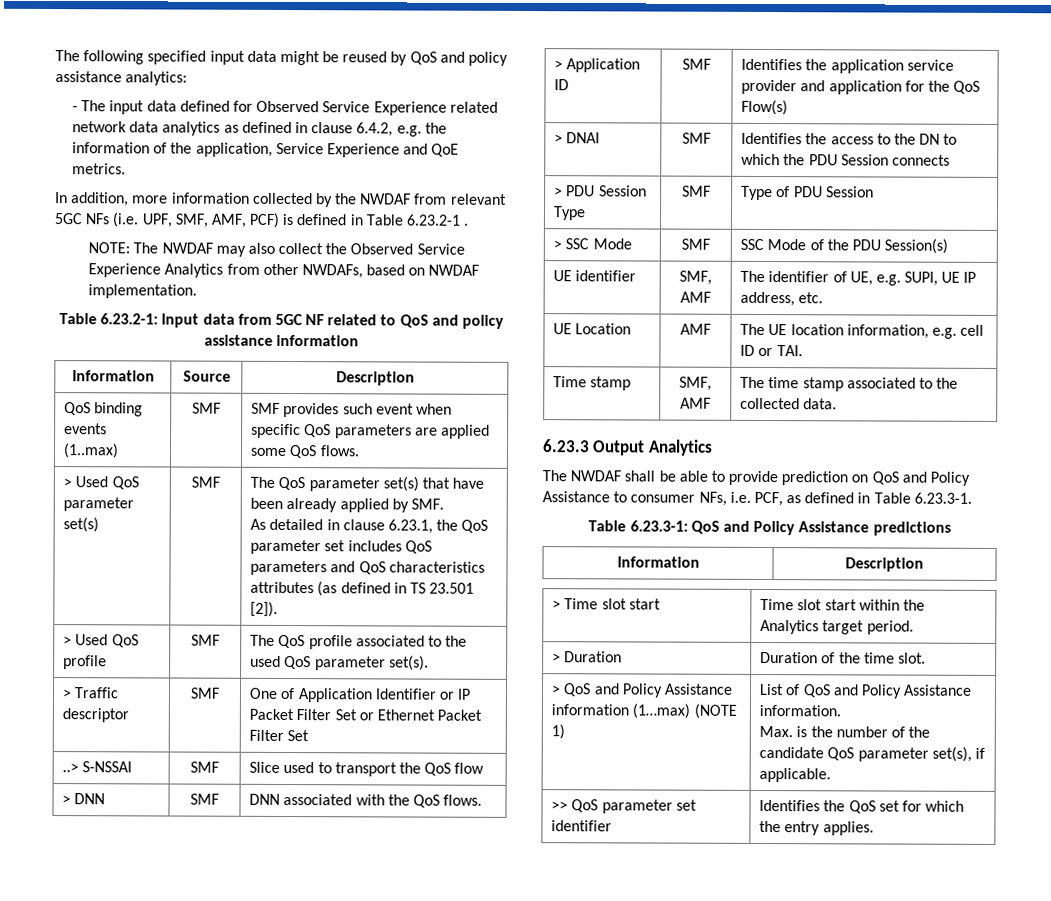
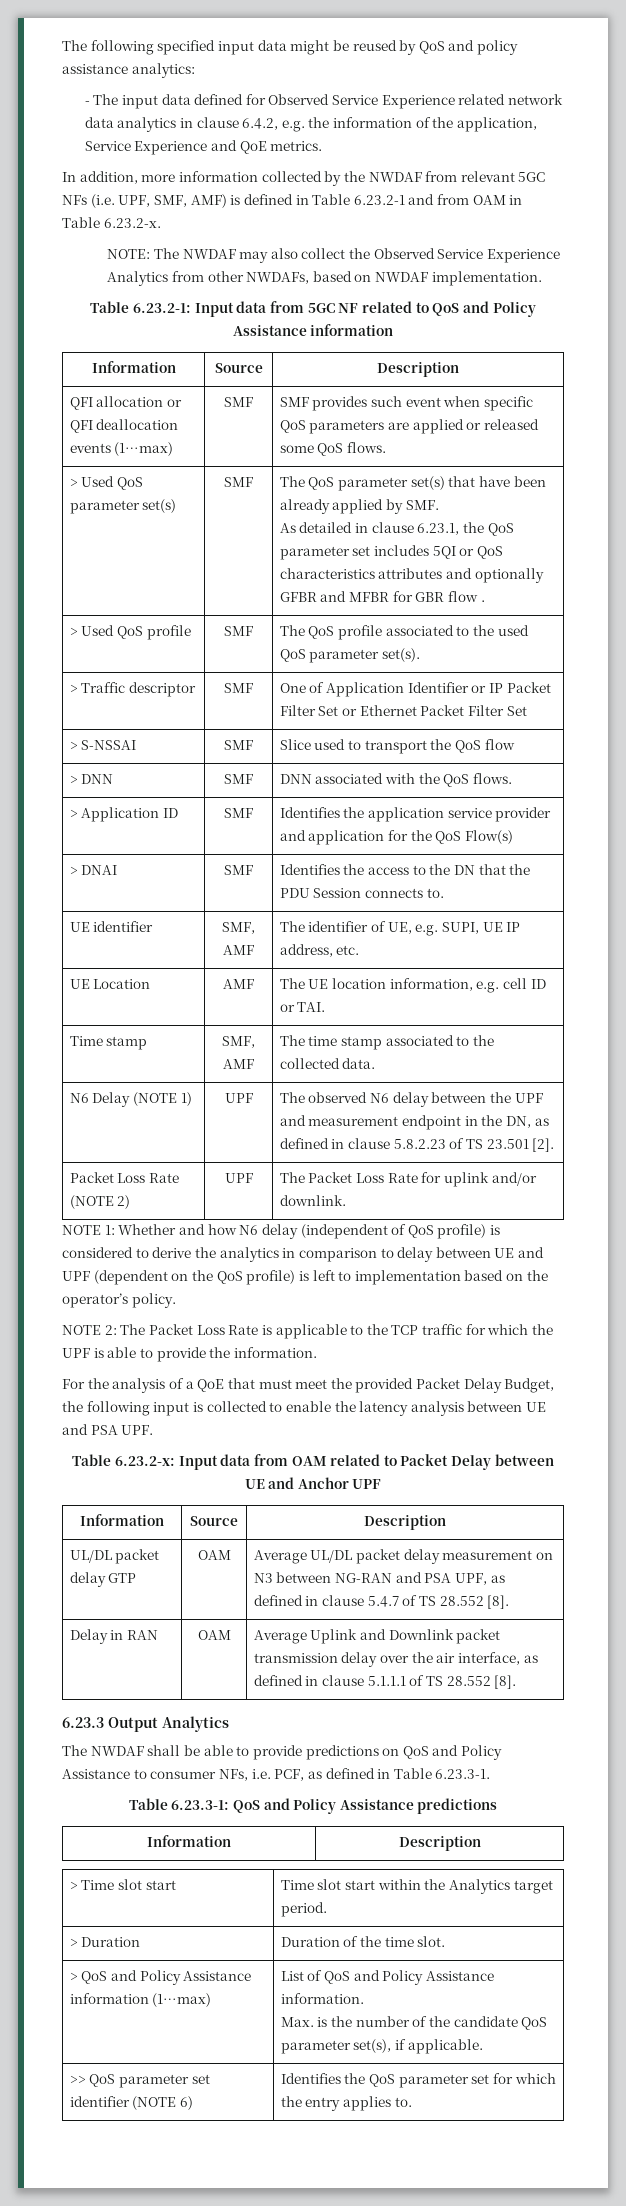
[223,121,292,134] as defined -> (177, 124) none
[210,212,280,228] AMF, PCF) -> [190,194,227,208] AMF)
[463,223,469,226] . -> [408,194,523,205] [62,217,161,228] and from OAM in Table 6.23.2-x.
[462,314,505,329] [203,334,273,346] policy assistance -> [492,302,536,317] [232,325,307,336] Policy Assistance
[64,402,144,417] [64,423,108,435] [63,443,120,459] QoS binding events (1..max) -> [69,396,183,410] [69,419,179,433] [69,442,174,456] QFI allocation or QFI deallocation events (1…max)
(490, 431) none -> [466,419,539,430] or released
[404,540,432,554] [250,560,485,576] [250,581,475,597] [250,601,279,617] QoS parameters and QoS characteristics attributes (as defined in TS 23.501 [2]). -> [432,546,503,559] [279,568,544,583] [279,591,485,602] 5QI or QoS characteristics attributes and optionally GFBR and MFBR for GBR flow .
[62,763,80,773] ..> -> [69,741,78,750] >
[943,133,958,145] [741,153,781,166] to which -> [478,864,506,875] that
[554,185,647,197] [553,206,587,221] [682,185,711,197] [741,185,874,201] [553,238,632,250] [681,238,710,250] [740,238,949,254] // > PDU Session Type | SMF | Type of PDU Session // > SSC Mode | SMF | SSC Mode of the PDU Session(s) -> [426,888,444,898] to.
(838, 404) none -> [69,1092,192,1107] [224,1093,253,1103] [279,1092,543,1107] [279,1115,549,1130] [279,1138,555,1152] [69,1172,180,1183] [69,1195,131,1209] [224,1173,253,1183] [279,1172,537,1187] [279,1195,346,1206] [62,1224,501,1239] [62,1247,545,1262] [62,1270,548,1285] [62,1293,176,1308] [62,1324,554,1339] [62,1347,317,1362] [62,1378,555,1393] [62,1401,547,1416] [62,1424,154,1435] [72,1454,554,1470] [244,1477,382,1489] [80,1514,164,1526] [190,1516,238,1526] [364,1515,447,1530] [69,1549,160,1564] [69,1572,137,1587] [197,1550,231,1560] [253,1549,553,1564] [253,1572,505,1585] [253,1595,510,1609] [69,1629,159,1644] [197,1630,231,1640] [253,1629,501,1644] [253,1652,538,1667] [253,1675,517,1689] // N6 Delay (NOTE 1) | UPF | The observed N6 delay between the UPF and measurement endpoint in the DN, as defined in clause 5.8.2.23 of TS 23.501 [2]. // Packet Loss Rate (NOTE 2) | UPF | The Packet Loss Rate for uplink and/or downlink. // NOTE 1: Whether and how N6 delay (independent of QoS profile) is considered to derive the analytics in comparison to delay between UE and UPF (dependent on the QoS profile) is left to implementation based on the operator’s policy. // NOTE 2: The Packet Loss Rate is applicable to the TCP traffic for which the UPF is able to provide the information. // For the analysis of a QoE that must meet the provided Packet Delay Budget, the following input is collected to enable the latency analysis between UE and PSA UPF. // Table 6.23.2-x: Input data from OAM related to Packet Delay between UE and Anchor UPF // Information | Source | Description // UL/DL packet delay GTP | OAM | Average UL/DL packet delay measurement on N3 between NG-RAN and PSA UPF, as defined in clause 5.4.7 of TS 28.552 [8]. // Delay in RAN | OAM | Average Uplink and Downlink packet transmission delay over the air interface, as defined in clause 5.1.1.1 of TS 28.552 [8].
[781,471,849,486] prediction -> [305,1745,379,1760] predictions
[693,703,737,719] [551,724,566,740] (NOTE 1) -> (212, 2000) none
(613, 826) none -> [132,2096,194,2110] (NOTE 6)
(876, 807) none -> [398,2074,469,2088] parameter
[822,821,874,836] applies. -> [343,2096,412,2111] applies to.

